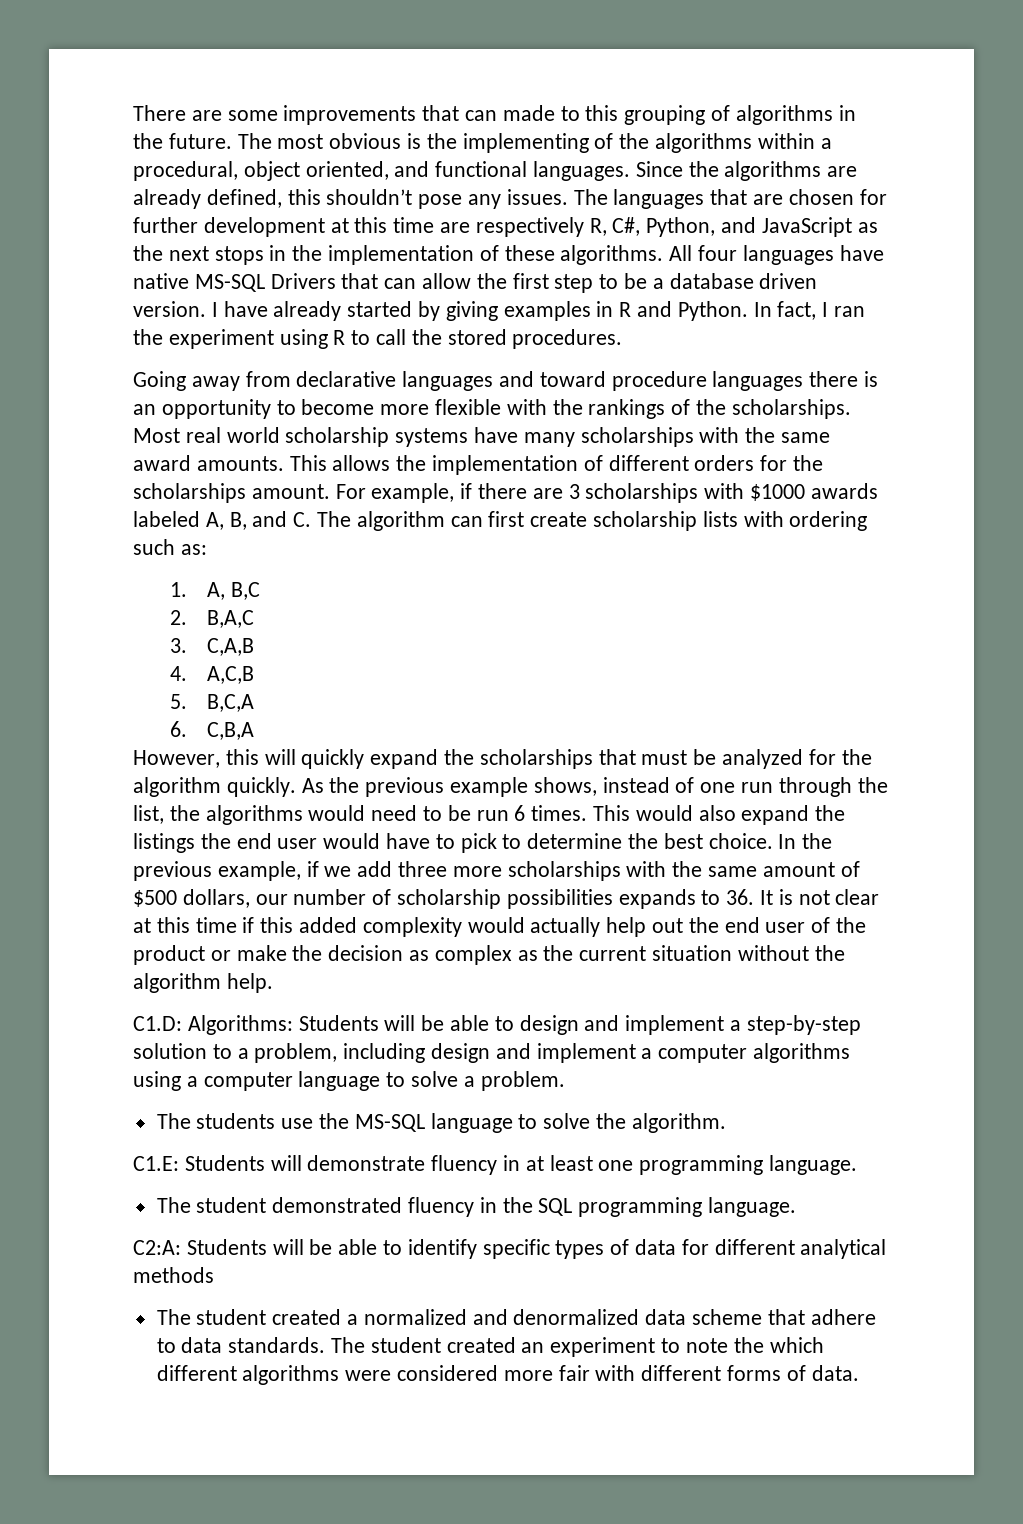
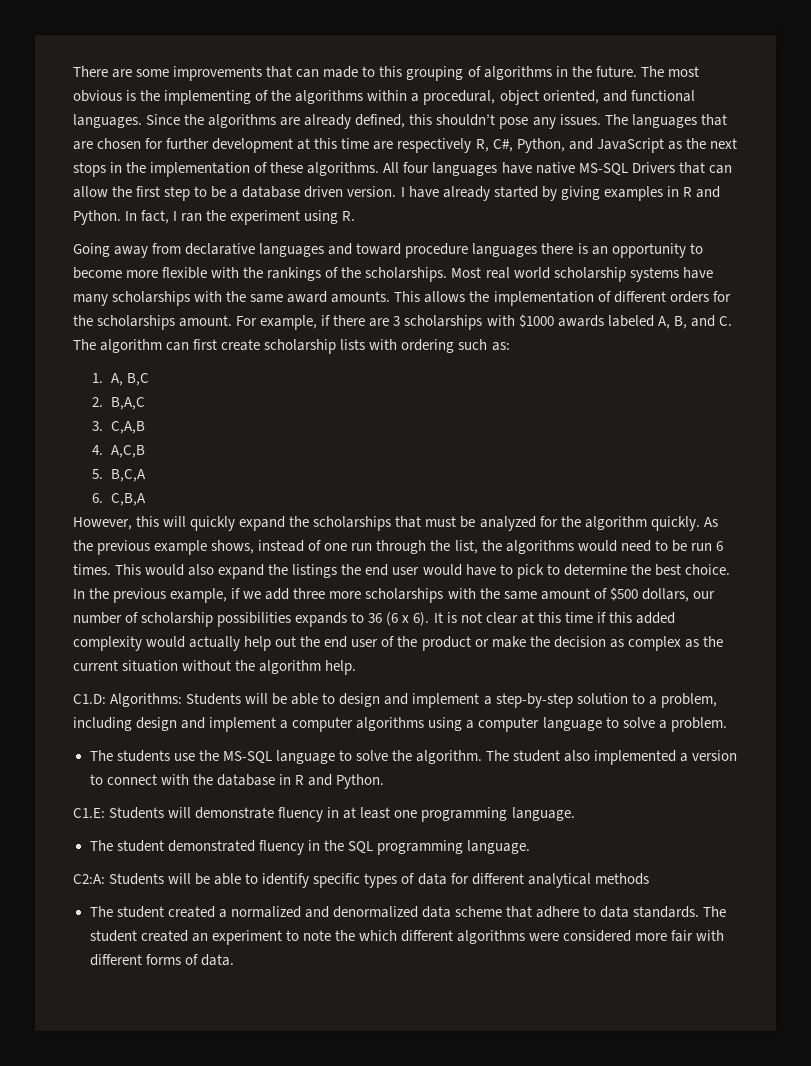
[333,329,623,349] R to call the stored procedures. -> [342,211,356,221] R.
[726,889,755,905] 36. -> [368,612,430,626] 36 (6 x 6).
(726, 1123) none -> [486,750,738,765] [89,774,384,789] The student also implemented a version to connect with the database in R and Python.

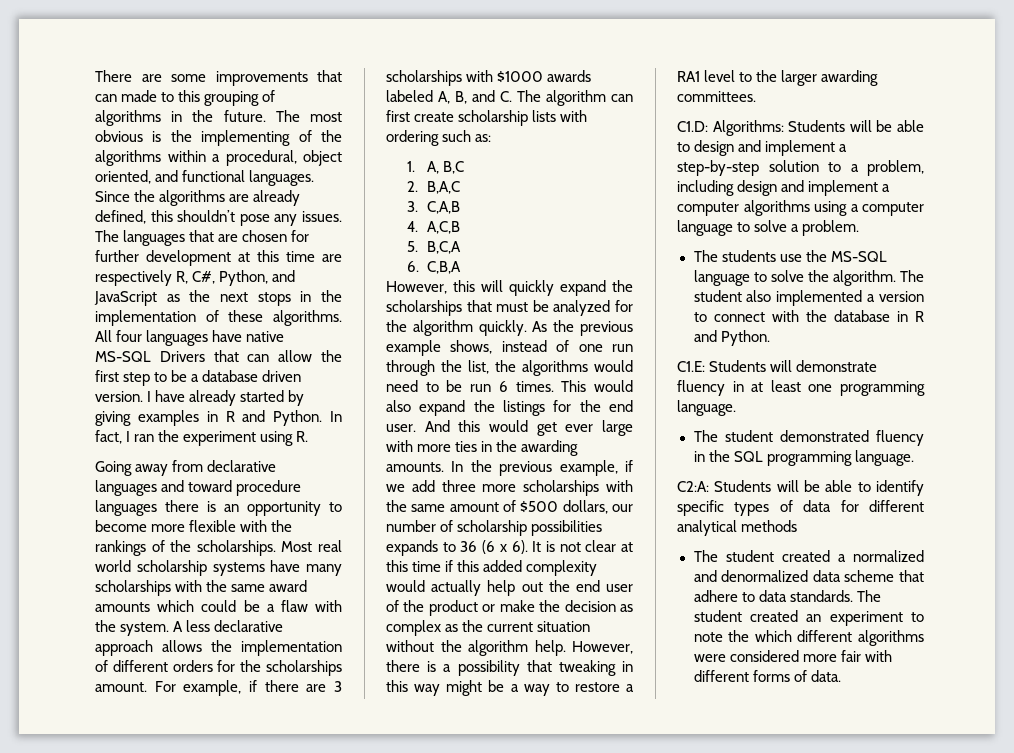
[331,291,421,303] amounts. This -> [95,600,342,612] [95,620,284,636] [95,640,153,656] amounts which could be a flaw with the system. A less declarative approach
[341,564,730,579] the end user would have to pick to determine the best choice. -> [553,400,633,412] [386,420,633,436] [386,440,579,456] [386,462,444,472] for the end user. And this would get ever large with more ties in the awarding amounts.
(357, 667) none -> [572,641,633,654] [386,660,633,676] [386,680,634,696] [677,70,879,86] [677,91,756,102] However, there is a possibility that tweaking in this way might be a way to restore a RA1 level to the larger awarding committees.

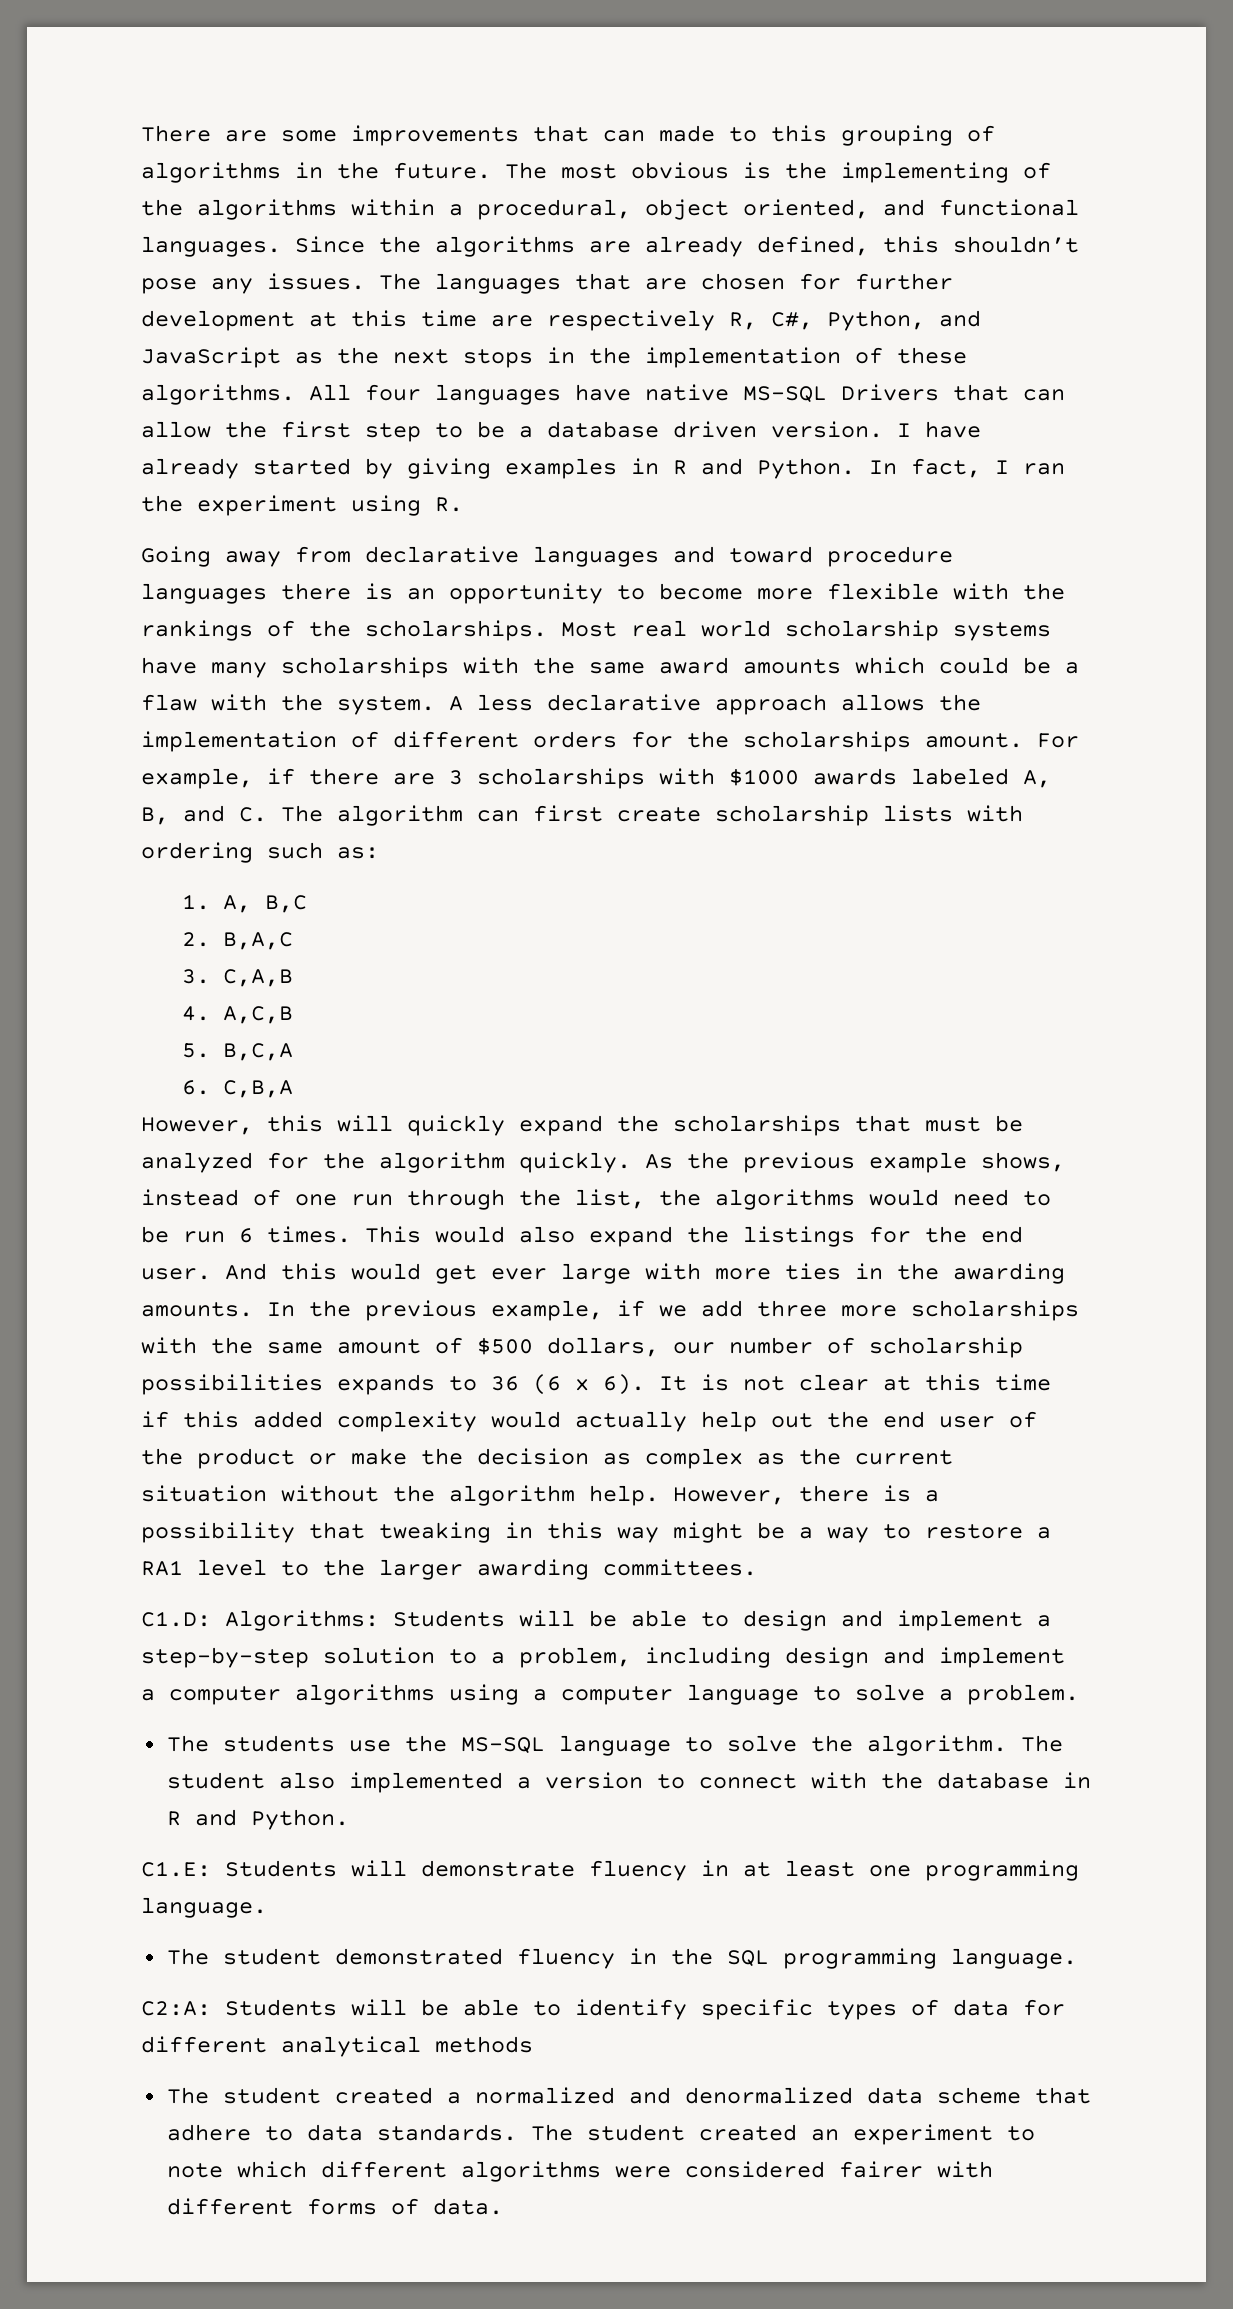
[728,630,750,642] the -> (223, 2170) none
[802,650,861,662] more fair -> [838,2161,923,2178] fairer

